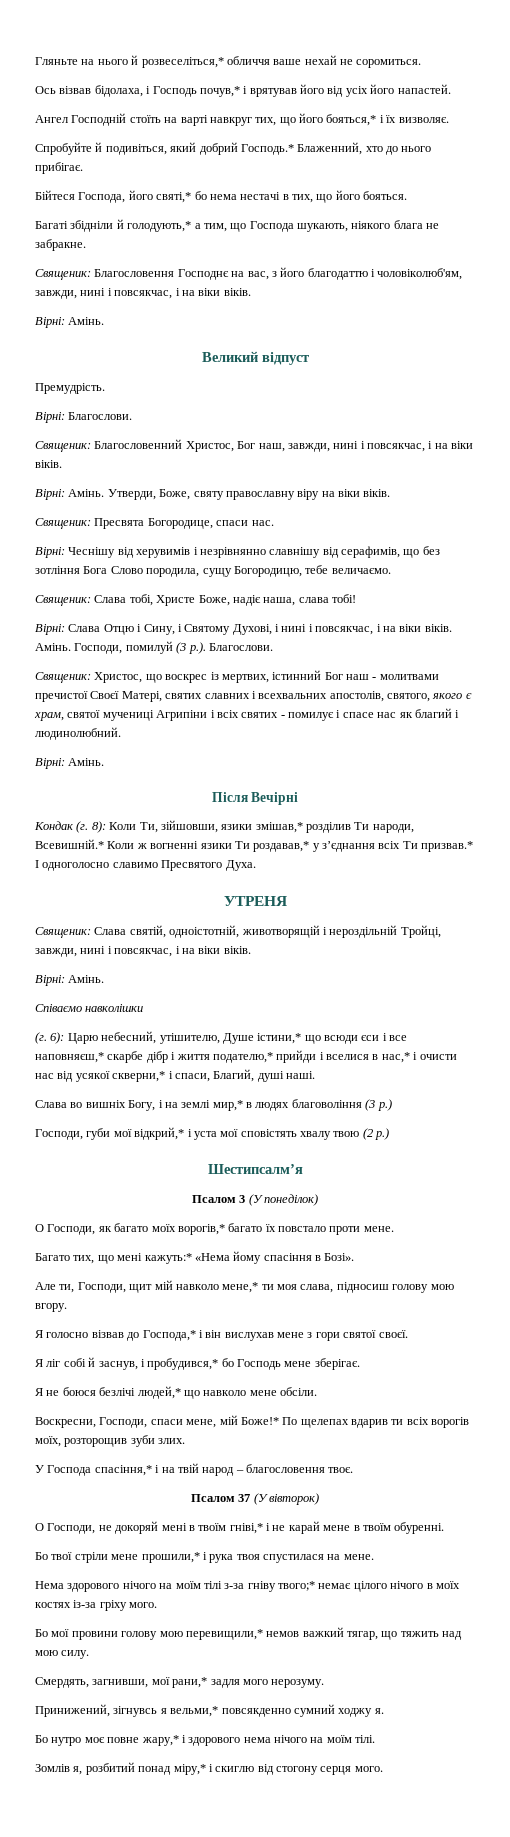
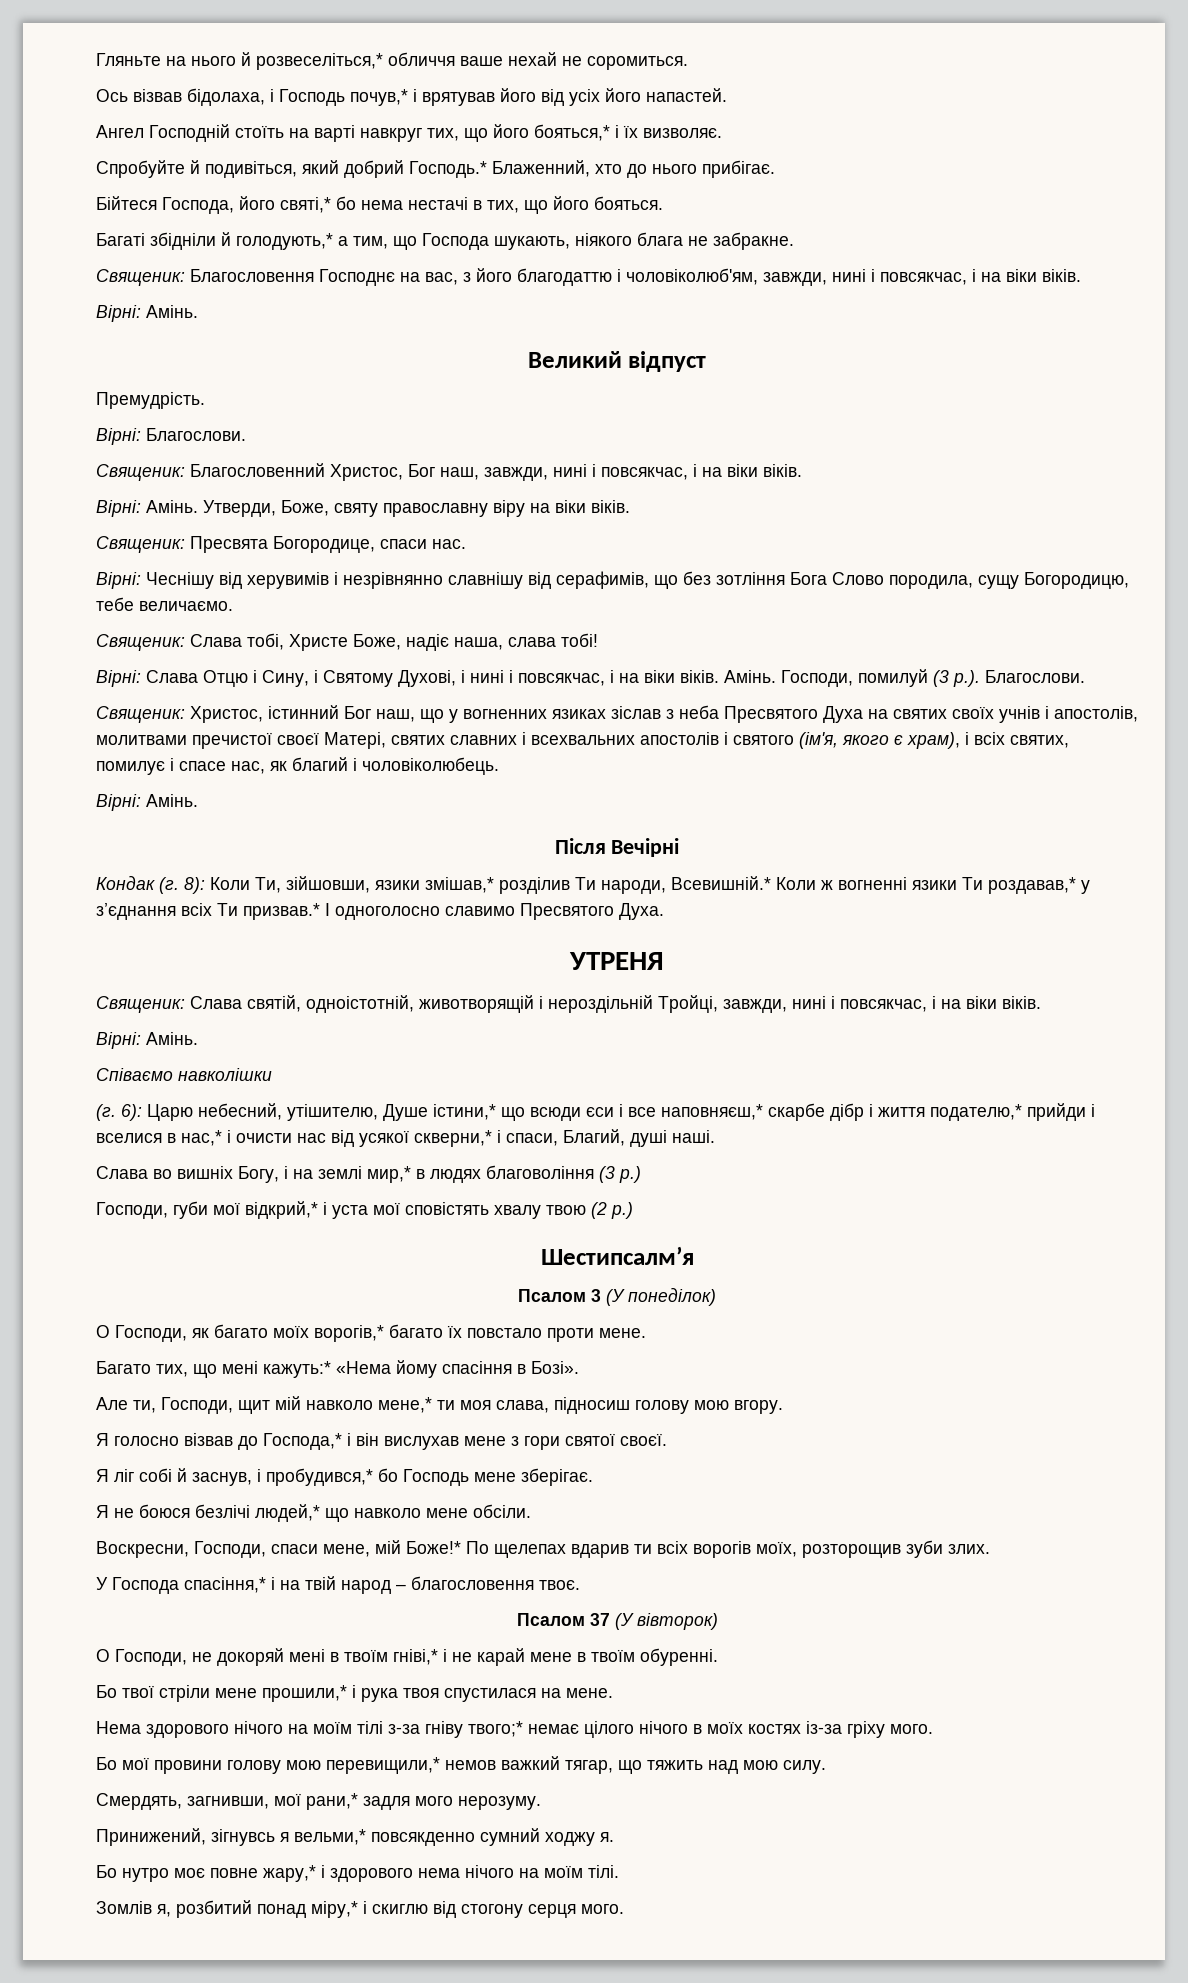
[145,670,377,683] що воскрес із мертвих, істинний Бог наш - -> [268,705,1138,723] істинний Бог наш, що у вогненних язиках зіслав з неба Пресвятого Духа на святих своїх учнів і апостолів,
[90,691,120,699] Своєї -> [277,732,319,745] своєї
[329,691,472,702] [34,710,285,721] апостолів, святого, якого є храм, святої мучениці Агрипіни і всіх святих - -> [640,732,1069,749] апостолів і святого (ім'я, якого є храм), і всіх святих,
[377,712,397,718] нас -> [231,761,265,774] нас,
[35,727,121,740] людинолюбний. -> [362,757,499,775] чоловіколюбець.

